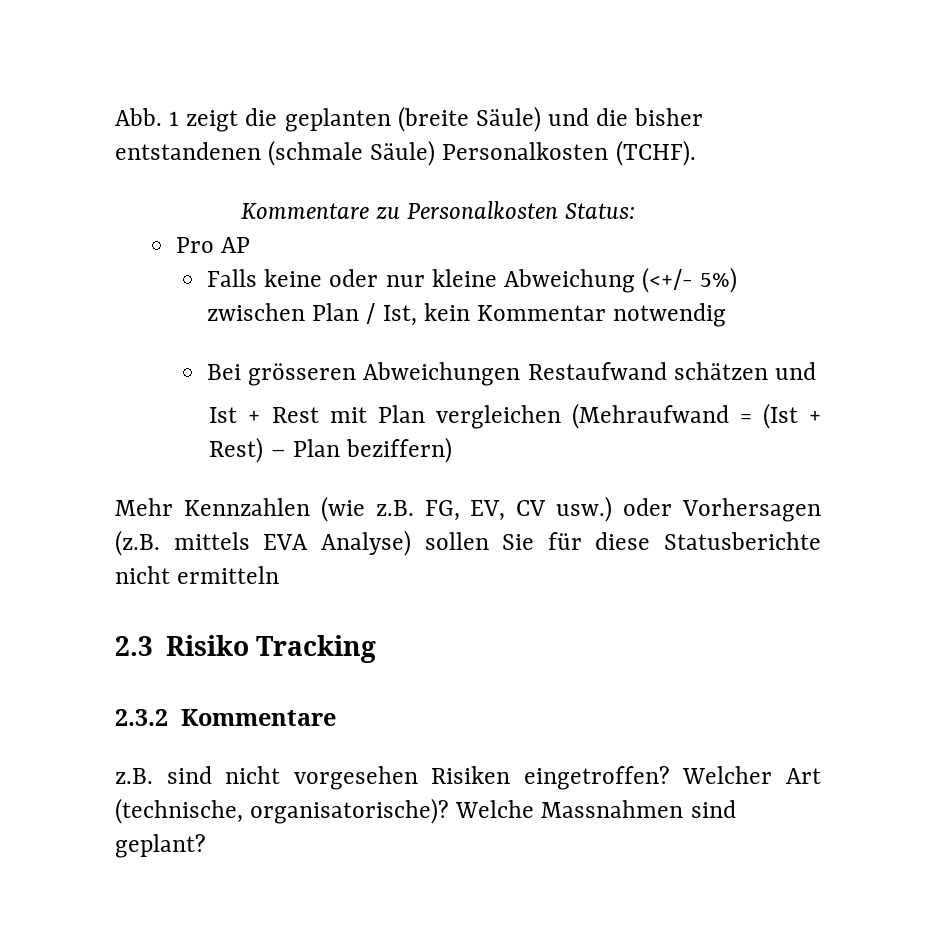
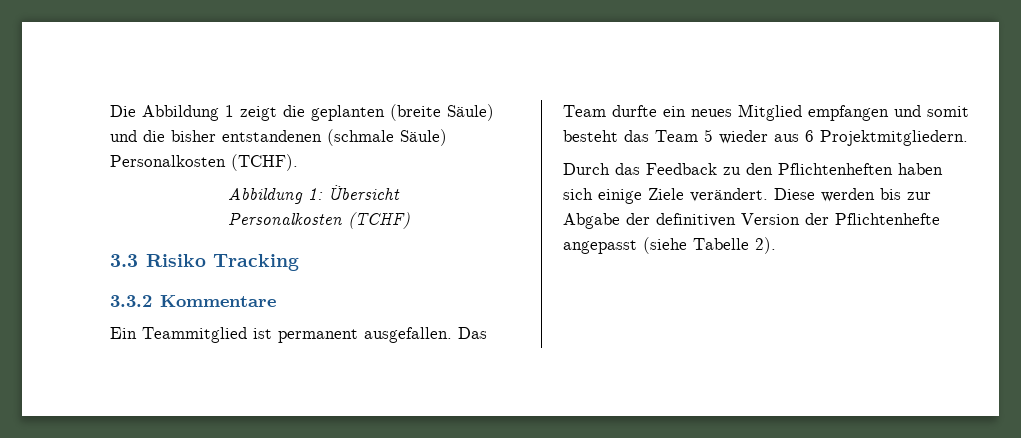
[115,108,162,126] Abb. -> [110,105,219,121] Die Abbildung
[240,201,636,219] [175,237,250,253] [207,267,738,293] [207,303,726,327] [207,362,816,386] [209,403,822,429] [209,437,452,463] [115,496,822,522] [115,530,821,556] [115,566,280,584] [115,636,153,656] Kommentare zu Personalkosten Status: // Pro AP // Falls keine oder nur kleine Abweichung (<+/- 5%) zwischen Plan / Ist, kein Kommentar notwendig // Bei grösseren Abweichungen Restaufwand schätzen und // Ist + Rest mit Plan vergleichen (Mehraufwand = (Ist + Rest) – Plan beziffern) // Mehr Kennzahlen (wie z.B. FG, EV, CV usw.) oder Vorhersagen (z.B. mittels EVA Analyse) sollen Sie für diese Statusberichte nicht ermitteln // 2.3 -> [227,185,400,204] [227,212,410,229] [110,254,138,267] Abbildung 1: Übersicht Personalkosten (TCHF) // 3.3
[115,709,168,726] 2.3.2 -> [110,295,152,307] 3.3.2
[115,766,821,790] [115,798,736,824] [115,834,206,858] z.B. sind nicht vorgesehen Risiken eingetroffen? Welcher Art (technische, organisatorische)? Welche Massnahmen sind geplant? -> [110,327,487,343] [563,104,969,121] [563,129,968,146] [563,163,943,175] [563,188,931,204] [563,213,940,229] [563,237,776,254] Ein Teammitglied ist permanent ausgefallen. Das Team durfte ein neues Mitglied empfangen und somit besteht das Team 5 wieder aus 6 Projektmitgliedern. // Durch das Feedback zu den Pflichtenheften haben sich einige Ziele verändert. Diese werden bis zur Abgabe der definitiven Version der Pflichtenhefte angepasst (siehe Tabelle 2).

